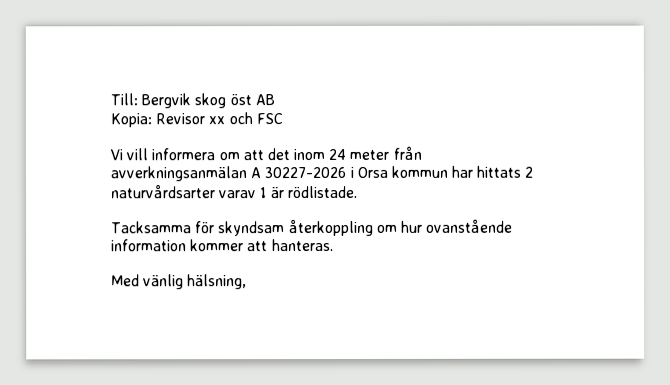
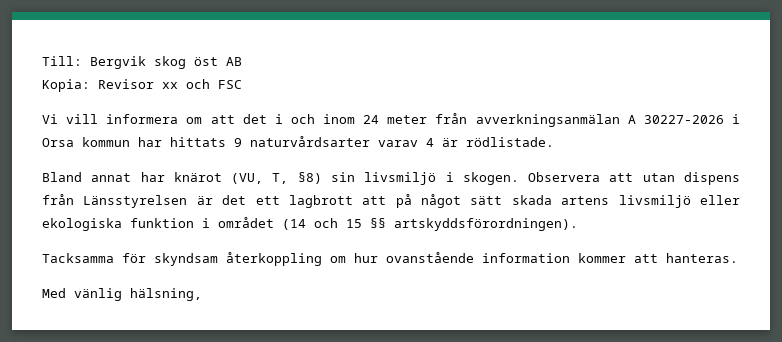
(290, 154) none -> [274,114,315,124] i och
[524,166,534,178] 2 -> [234,138,242,147] 9
[259,187,268,199] 1 -> [426,138,434,147] 4
(358, 192) none -> [42,172,741,185] [42,194,740,208] [42,217,578,231] // Bland annat har knärot (VU, T, §8) sin livsmiljö i skogen. Observera att utan dispens från Länsstyrelsen är det ett lagbrott att på något sätt skada artens livsmiljö eller ekologiska funktion i området (14 och 15 §§ artskyddsförordningen).

